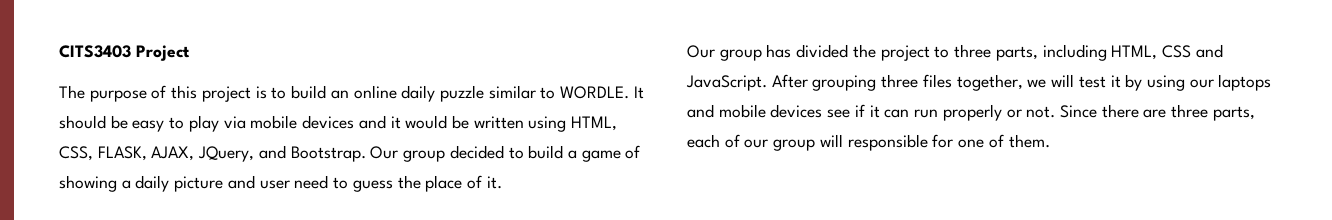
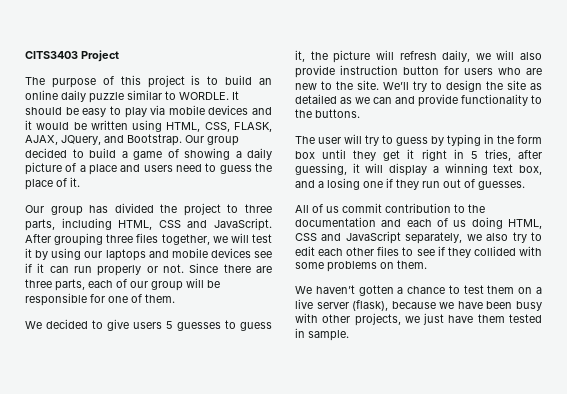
[227,175,290,189] and user -> [65,163,173,175] of a place and users
(843, 140) none -> [207,280,220,288] be
(1050, 141) none -> [25,319,272,331] [295,50,542,63] [295,65,542,78] [295,80,542,92] [295,94,542,107] [295,109,360,118] [295,134,542,147] [295,149,542,161] [295,163,542,176] [295,178,525,190] [295,203,485,213] [295,217,542,229] [295,231,542,244] [295,246,542,258] [295,260,427,272] [295,285,542,296] [295,299,542,311] [295,313,542,326] [295,328,349,341] // We decided to give users 5 guesses to guess it, the picture will refresh daily, we will also provide instruction button for users who are new to the site. We’ll try to design the site as detailed as we can and provide functionality to the buttons. // The user will try to guess by typing in the form box until they get it right in 5 tries, after guessing, it will display a winning text box, and a losing one if they run out of guesses. // All of us commit contribution to the documentation and each of us doing HTML, CSS and JavaScript separately, we also try to edit each other files to see if they collided with some problems on them. // We haven’t gotten a chance to test them on a live server (flask), because we have been busy with other projects, we just have them tested in sample.

